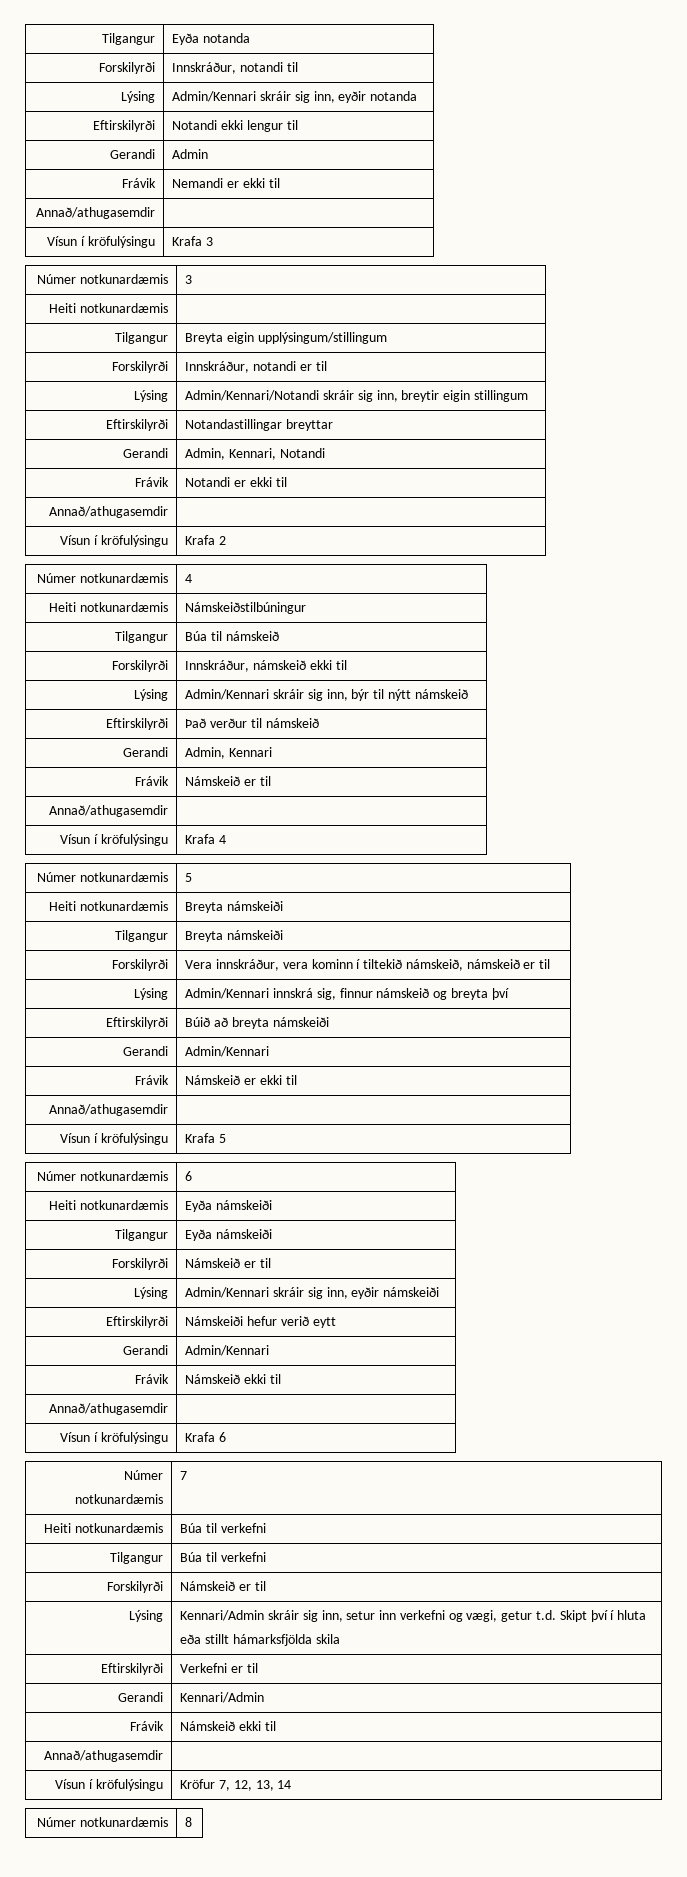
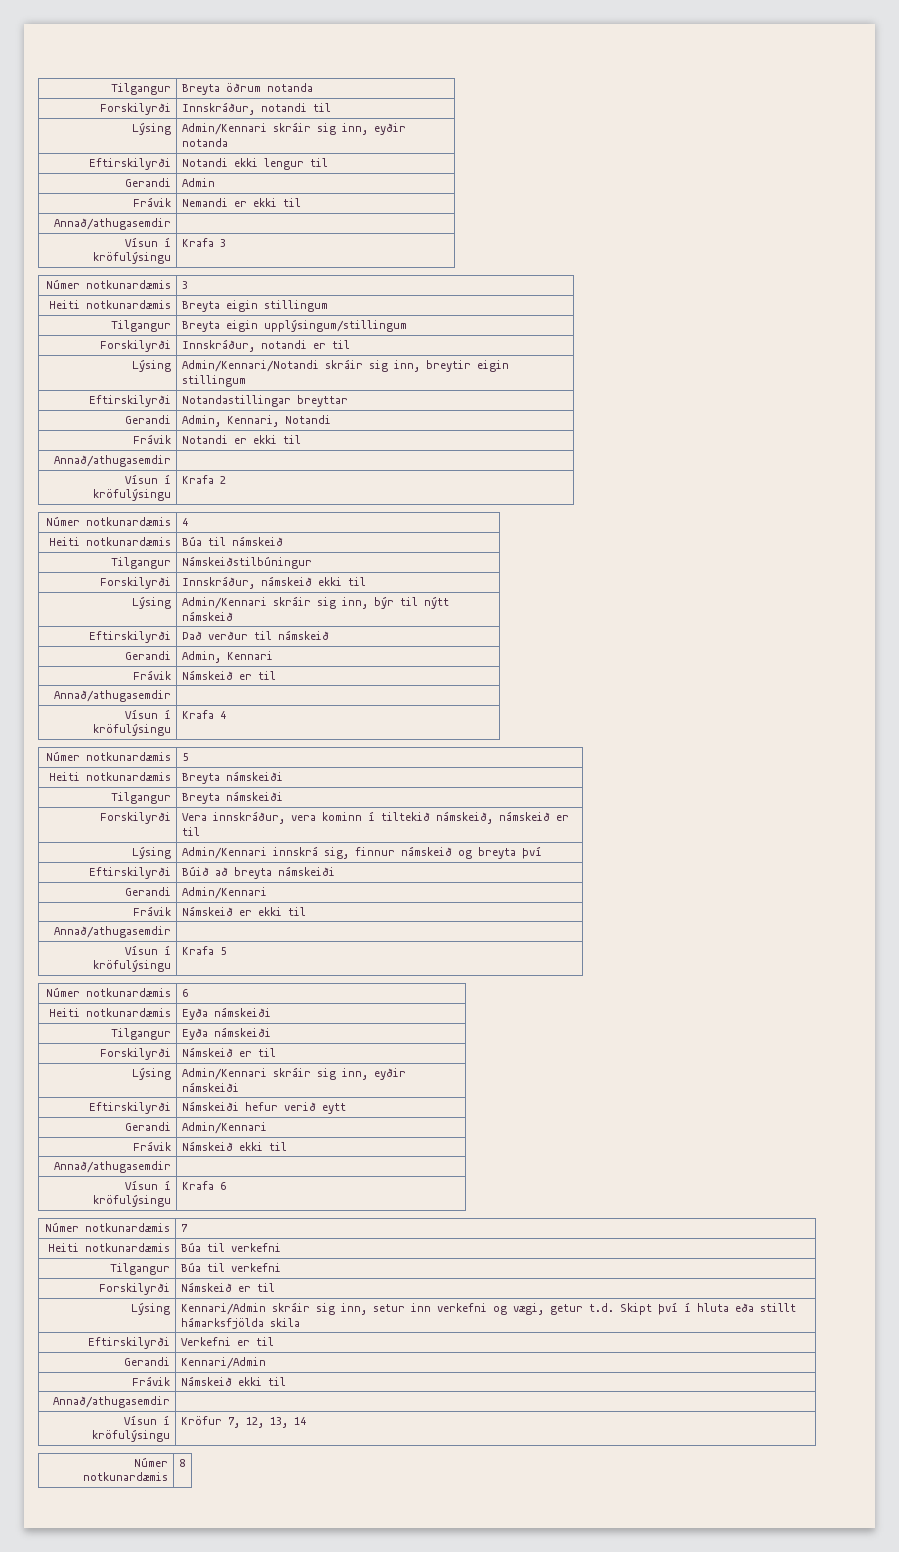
[101,33,155,45] [172,33,200,45] Tilgangur | Eyða -> [111,83,172,95] [181,83,261,95] Tilgangur | Breyta öðrum
(168, 308) none -> [181,300,328,312] Breyta eigin stillingum
[185,602,307,614] [114,631,168,643] [185,631,279,641] Námskeiðstilbúningur // Tilgangur | Búa til námskeið -> [181,536,283,546] [111,557,172,569] [181,556,312,569] Búa til námskeið // Tilgangur | Námskeiðstilbúningur

